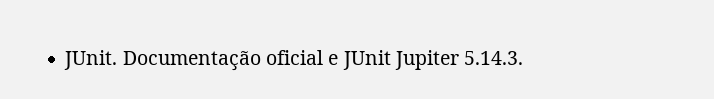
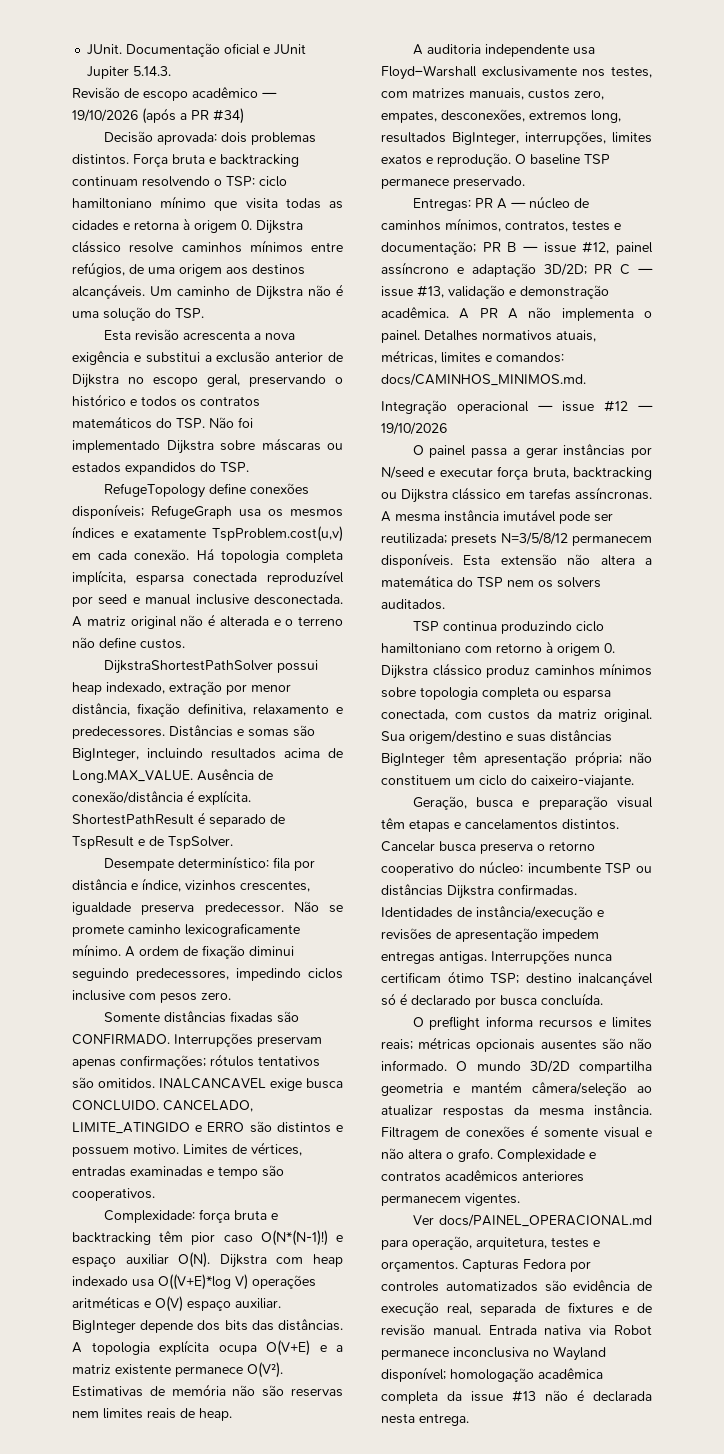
(524, 58) none -> [72,87,277,101] [72,108,244,124] [103,131,316,145] [72,154,299,167] [72,176,287,187] [72,196,343,211] [72,218,303,234] [72,240,343,253] [72,262,305,277] [72,284,343,300] [72,307,204,321] [103,329,295,341] [72,351,343,365] [72,374,343,388] [72,394,260,407] [72,416,253,429] [72,438,343,454] [72,462,249,475] [103,483,309,498] [72,504,343,519] [72,526,343,542] [72,548,343,563] [72,570,344,585] [72,594,343,607] [72,614,343,629] [72,637,185,649] [103,660,318,674] [72,681,291,695] [72,703,343,717] [72,725,315,739] [72,748,343,761] [72,769,273,783] [72,790,251,805] [72,812,285,827] [72,836,233,849] [103,856,315,871] [72,878,310,892] [72,901,343,915] [72,923,300,937] [72,944,294,959] [72,968,343,981] [72,990,231,1003] [103,1011,299,1023] [72,1033,322,1047] [72,1054,320,1069] [72,1077,343,1091] [72,1100,253,1112] [72,1121,343,1134] [72,1142,302,1157] [72,1165,284,1179] [72,1188,155,1201] [103,1209,278,1223] [72,1230,343,1246] [72,1252,343,1268] [72,1274,316,1290] [72,1296,281,1312] [72,1319,343,1333] [72,1340,343,1356] [72,1362,283,1378] [72,1384,343,1397] [72,1408,232,1421] [412,44,595,57] [381,65,652,80] [381,88,604,100] [381,109,621,123] [381,131,652,145] [381,153,610,167] [381,176,525,189] [412,196,589,211] [381,218,621,232] [381,241,653,255] [381,262,653,277] [381,285,609,299] [381,307,652,321] [381,330,596,343] [381,350,564,364] [381,373,586,386] [381,400,653,414] [381,422,447,435] [412,444,652,458] [381,466,652,480] [381,487,652,503] [381,509,613,524] [381,532,652,546] [381,553,652,568] [381,575,601,588] [381,599,445,610] [412,621,604,634] [381,641,615,656] [381,663,652,679] [381,687,611,700] [381,709,652,722] [381,730,612,744] [381,751,652,766] [381,775,634,789] [412,796,653,810] [381,818,619,832] [381,841,595,854] [381,861,652,876] [381,884,577,899] [381,906,604,920] [381,928,599,942] [381,950,612,964] [381,971,653,986] [381,993,603,1008] [412,1016,652,1030] [381,1037,652,1052] [381,1060,652,1074] [381,1081,652,1096] [381,1104,652,1118] [381,1125,652,1140] [381,1148,596,1162] [381,1170,584,1182] [381,1193,520,1206] [412,1214,652,1227] [381,1236,600,1250] [381,1259,591,1272] [381,1280,652,1292] [381,1302,652,1316] [381,1324,652,1336] [381,1346,606,1361] [381,1367,603,1382] [381,1389,652,1404] [381,1413,469,1426] // Revisão de escopo acadêmico — 19/10/2026 (após a PR #34) // Decisão aprovada: dois problemas distintos. Força bruta e backtracking continuam resolvendo o TSP: ciclo hamiltoniano mínimo que visita todas as cidades e retorna à origem 0. Dijkstra clássico resolve caminhos mínimos entre refúgios, de uma origem aos destinos alcançáveis. Um caminho de Dijkstra não é uma solução do TSP. // Esta revisão acrescenta a nova exigência e substitui a exclusão anterior de Dijkstra no escopo geral, preservando o histórico e todos os contratos matemáticos do TSP. Não foi implementado Dijkstra sobre máscaras ou estados expandidos do TSP. // RefugeTopology define conexões disponíveis; RefugeGraph usa os mesmos índices e exatamente TspProblem.cost(u,v) em cada conexão. Há topologia completa implícita, esparsa conectada reproduzível por seed e manual inclusive desconectada. A matriz original não é alterada e o terreno não define custos. // DijkstraShortestPathSolver possui heap indexado, extração por menor distância, fixação definitiva, relaxamento e predecessores. Distâncias e somas são BigInteger, incluindo resultados acima de Long.MAX_VALUE. Ausência de conexão/distância é explícita. ShortestPathResult é separado de TspResult e de TspSolver. // Desempate determinístico: fila por distância e índice, vizinhos crescentes, igualdade preserva predecessor. Não se promete caminho lexicograficamente mínimo. A ordem de fixação diminui seguindo predecessores, impedindo ciclos inclusive com pesos zero. // Somente distâncias fixadas são CONFIRMADO. Interrupções preservam apenas confirmações; rótulos tentativos são omitidos. INALCANCAVEL exige busca CONCLUIDO. CANCELADO, LIMITE_ATINGIDO e ERRO são distintos e possuem motivo. Limites de vértices, entradas examinadas e tempo são cooperativos. // Complexidade: força bruta e backtracking têm pior caso O(N*(N-1)!) e espaço auxiliar O(N). Dijkstra com heap indexado usa O((V+E)*log V) operações aritméticas e O(V) espaço auxiliar. BigInteger depende dos bits das distâncias. A topologia explícita ocupa O(V+E) e a matriz existente permanece O(V²). Estimativas de memória não são reservas nem limites reais de heap. // A auditoria independente usa Floyd–Warshall exclusivamente nos testes, com matrizes manuais, custos zero, empates, desconexões, extremos long, resultados BigInteger, interrupções, limites exatos e reprodução. O baseline TSP permanece preservado. // Entregas: PR A — núcleo de caminhos mínimos, contratos, testes e documentação; PR B — issue #12, painel assíncrono e adaptação 3D/2D; PR C — issue #13, validação e demonstração acadêmica. A PR A não implementa o painel. Detalhes normativos atuais, métricas, limites e comandos: docs/CAMINHOS_MINIMOS.md. // Integração operacional — issue #12 — 19/10/2026 // O painel passa a gerar instâncias por N/seed e executar força bruta, backtracking ou Dijkstra clássico em tarefas assíncronas. A mesma instância imutável pode ser reutilizada; presets N=3/5/8/12 permanecem disponíveis. Esta extensão não altera a matemática do TSP nem os solvers auditados. // TSP continua produzindo ciclo hamiltoniano com retorno à origem 0. Dijkstra clássico produz caminhos mínimos sobre topologia completa ou esparsa conectada, com custos da matriz original. Sua origem/destino e suas distâncias BigInteger têm apresentação própria; não constituem um ciclo do caixeiro-viajante. // Geração, busca e preparação visual têm etapas e cancelamentos distintos. Cancelar busca preserva o retorno cooperativo do núcleo: incumbente TSP ou distâncias Dijkstra confirmadas. Identidades de instância/execução e revisões de apresentação impedem entregas antigas. Interrupções nunca certificam ótimo TSP; destino inalcançável só é declarado por busca concluída. // O preflight informa recursos e limites reais; métricas opcionais ausentes são não informado. O mundo 3D/2D compartilha geometria e mantém câmera/seleção ao atualizar respostas da mesma instância. Filtragem de conexões é somente visual e não altera o grafo. Complexidade e contratos acadêmicos anteriores permanecem vigentes. // Ver docs/PAINEL_OPERACIONAL.md para operação, arquitetura, testes e orçamentos. Capturas Fedora por controles automatizados são evidência de execução real, separada de fixtures e de revisão manual. Entrada nativa via Robot permanece inconclusiva no Wayland disponível; homologação acadêmica completa da issue #13 não é declarada nesta entrega.

